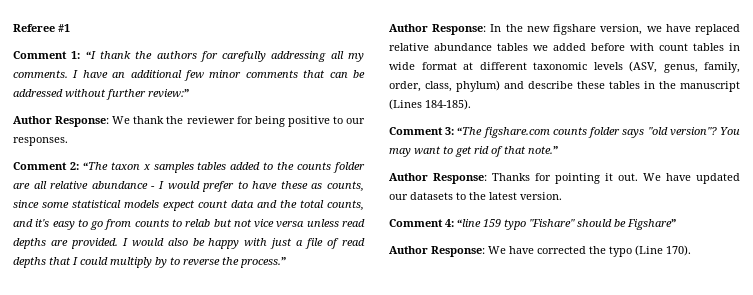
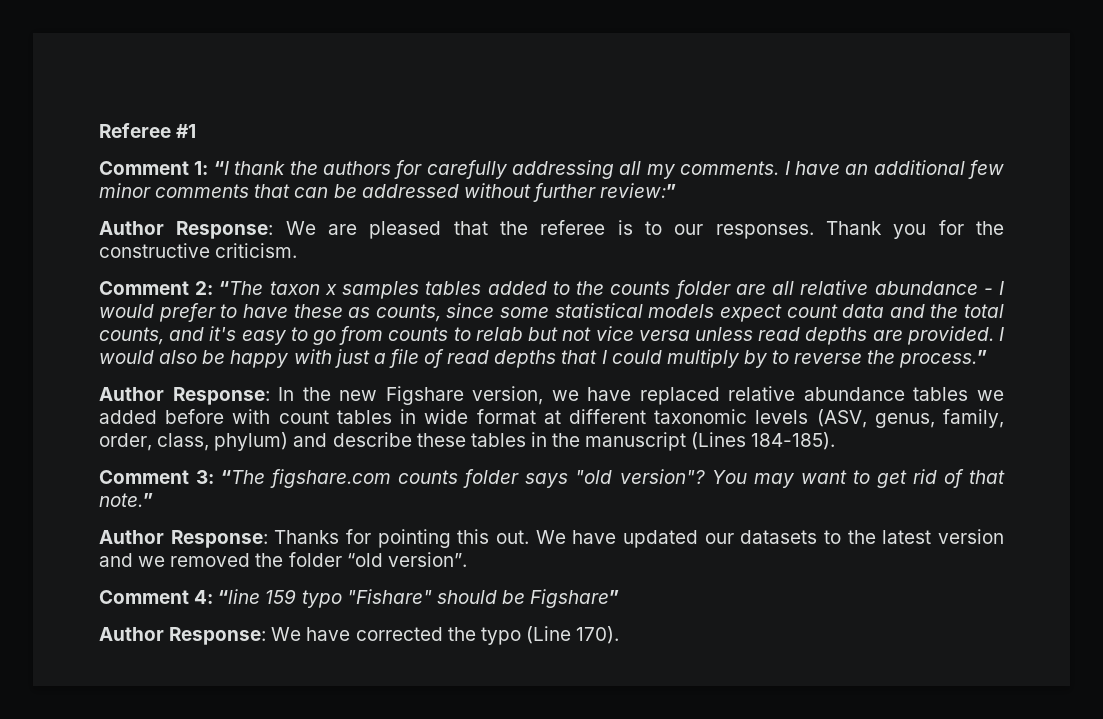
[133,116,365,127] [13,137,68,146] thank the reviewer for being positive to our responses. -> [328,220,1005,239] [99,243,298,258] are pleased that the referee is to our responses. Thank you for the constructive criticism.
[553,24,597,35] figshare -> [385,386,464,405] Figshare
[605,173,613,181] it -> [457,529,490,544] this
[520,192,562,200] version. -> [937,529,1004,544] [99,552,467,567] version and we removed the folder “old version”.

